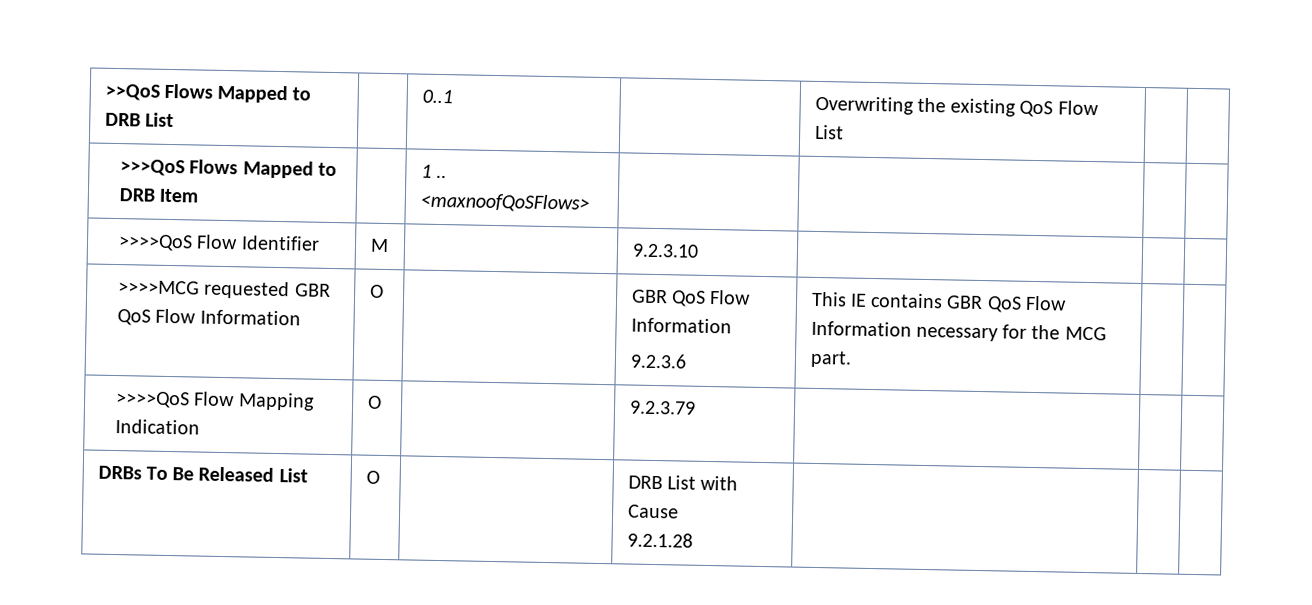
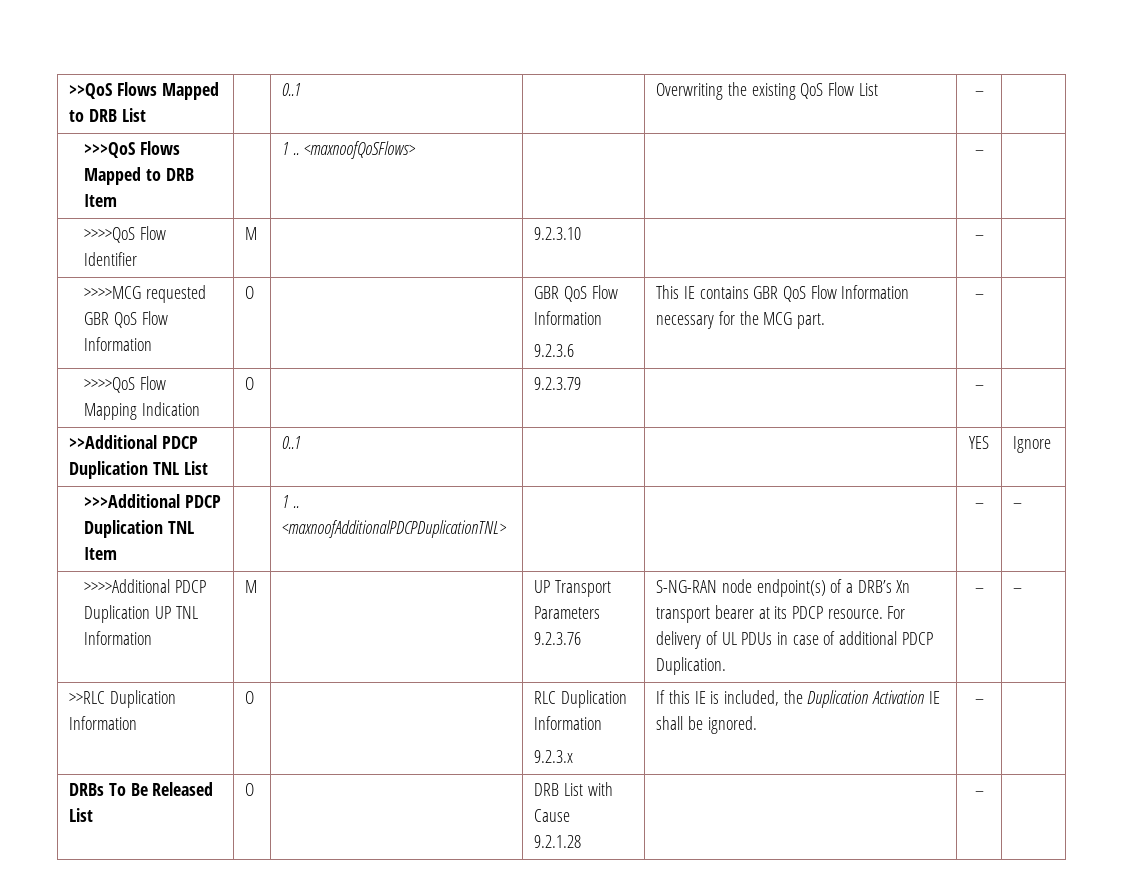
(844, 132) none -> [974,91,984,96] –
(590, 202) none -> [974,150,984,155] –
(699, 250) none -> [974,235,984,240] –
(852, 359) none -> [974,294,984,299] –
(696, 407) none -> [974,385,984,390] [69,435,198,449] [69,461,208,479] [282,436,302,449] [969,436,989,449] [1013,436,1052,453] [84,494,221,508] [84,520,194,538] [84,547,118,560] [282,495,299,508] [282,520,508,538] [974,503,984,508] [1013,503,1023,508] [84,579,206,593] [84,605,198,623] [84,631,153,645] [245,580,258,593] [534,580,611,597] [534,606,601,619] [534,632,582,645] [656,579,911,597] [656,605,906,623] [656,631,933,649] [656,657,727,675] [974,588,984,593] [1013,588,1023,593] [69,690,176,708] [69,716,138,730] [245,691,255,704] [534,690,627,708] [534,716,603,730] [534,750,574,763] [656,690,940,708] [656,716,757,734] [974,699,984,704] – | // >>Additional PDCP Duplication TNL List | | 0..1 | | | YES | Ignore // >>>Additional PDCP Duplication TNL Item | | 1 .. <maxnoofAdditionalPDCPDuplicationTNL> | | | – | – // >>>>Additional PDCP Duplication UP TNL Information | M | | UP Transport Parameters 9.2.3.76 | S-NG-RAN node endpoint(s) of a DRB’s Xn transport bearer at its PDCP resource. For delivery of UL PDUs in case of additional PDCP Duplication. | – | – // >>RLC Duplication Information | O | | RLC Duplication Information // 9.2.3.x | If this IE is included, the Duplication Activation IE shall be ignored. | –
(693, 540) none -> [974,791,984,796] –

